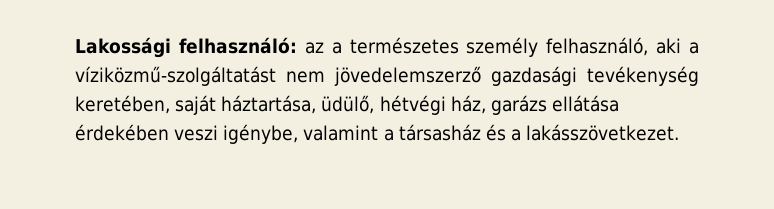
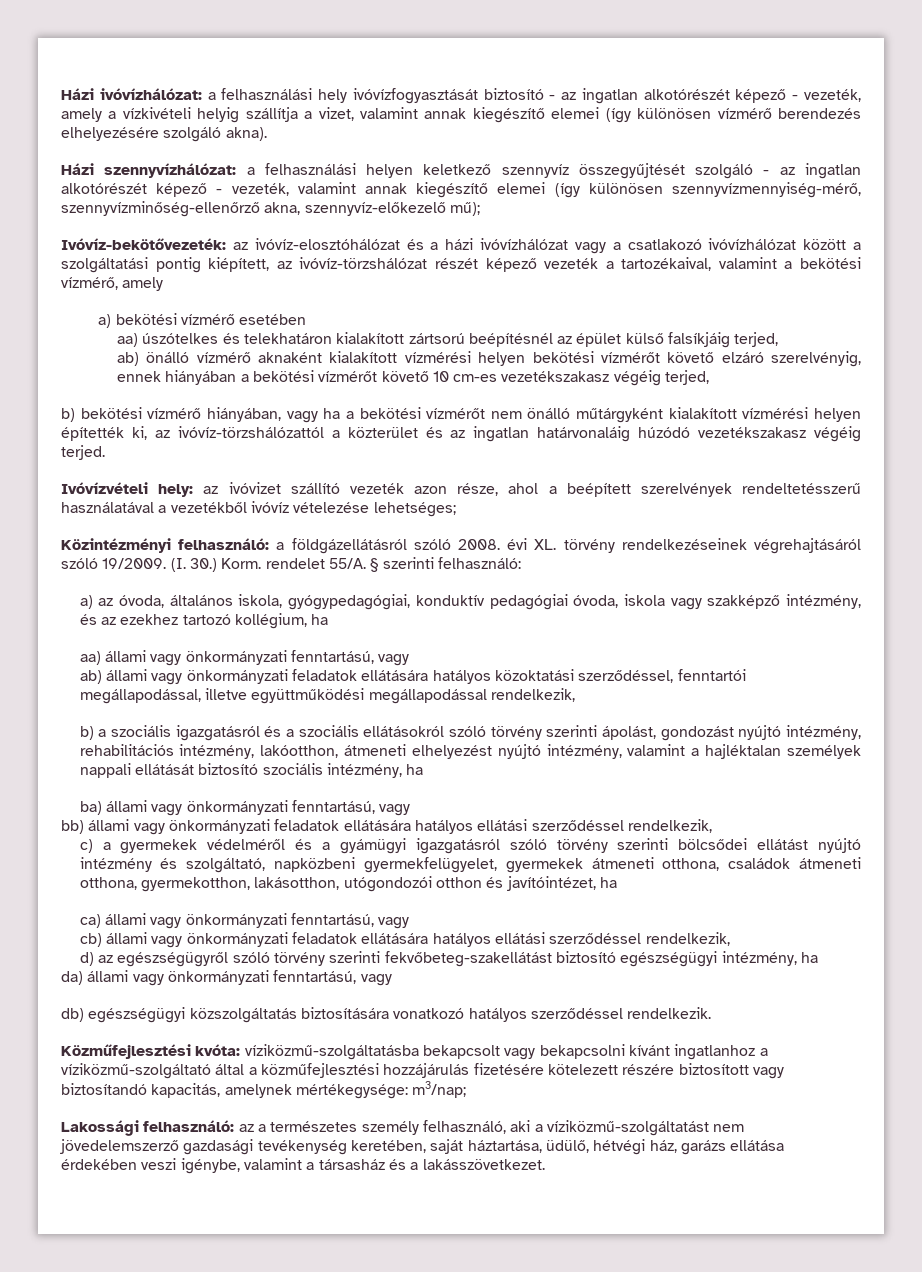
(75, 47) none -> [61,88,861,104] [61,107,862,123] [61,127,267,142] [61,163,861,179] [61,182,862,198] [61,201,480,217] [61,238,862,254] [61,257,862,273] [61,277,164,291] [98,313,307,328] [116,332,779,348] [116,351,862,367] [116,370,710,386] [61,407,861,423] [61,426,861,442] [61,445,105,460] [61,482,861,497] [61,501,456,517] [61,538,861,554] [61,557,521,572] [79,594,862,610] [79,613,329,629] [79,650,410,666] [79,669,746,685] [79,688,575,704] [79,725,861,741] [79,744,861,759] [79,763,424,778] [79,800,411,816] [61,819,712,835] [79,838,862,854] [79,857,862,873] [79,876,617,892] [79,913,410,929] [79,932,730,948] [79,951,818,967] [61,970,392,986] [61,1007,712,1023] [61,1044,768,1060] [61,1063,784,1079] [61,1081,467,1099] Házi ivóvízhálózat: a felhasználási hely ivóvízfogyasztását biztosító - az ingatlan alkotórészét képező - vezeték, amely a vízkivételi helyig szállítja a vizet, valamint annak kiegészítő elemei (így különösen vízmérő berendezés elhelyezésére szolgáló akna). // Házi szennyvízhálózat: a felhasználási helyen keletkező szennyvíz összegyűjtését szolgáló - az ingatlan alkotórészét képező - vezeték, valamint annak kiegészítő elemei (így különösen szennyvízmennyiség-mérő, szennyvízminőség-ellenőrző akna, szennyvíz-előkezelő mű); // Ivóvíz-bekötővezeték: az ivóvíz-elosztóhálózat és a házi ivóvízhálózat vagy a csatlakozó ivóvízhálózat között a szolgáltatási pontig kiépített, az ivóvíz-törzshálózat részét képező vezeték a tartozékaival, valamint a bekötési vízmérő, amely // a) bekötési vízmérő esetében // aa) úszótelkes és telekhatáron kialakított zártsorú beépítésnél az épület külső falsíkjáig terjed, // ab) önálló vízmérő aknaként kialakított vízmérési helyen bekötési vízmérőt követő elzáró szerelvényig, ennek hiányában a bekötési vízmérőt követő 10 cm-es vezetékszakasz végéig terjed, // b) bekötési vízmérő hiányában, vagy ha a bekötési vízmérőt nem önálló műtárgyként kialakított vízmérési helyen építették ki, az ivóvíz-törzshálózattól a közterület és az ingatlan határvonaláig húzódó vezetékszakasz végéig terjed. // Ivóvízvételi hely: az ivóvizet szállító vezeték azon része, ahol a beépített szerelvények rendeltetésszerű használatával a vezetékből ivóvíz vételezése lehetséges; // Közintézményi felhasználó: a földgázellátásról szóló 2008. évi XL. törvény rendelkezéseinek végrehajtásáról szóló 19/2009. (I. 30.) Korm. rendelet 55/A. § szerinti felhasználó: // a) az óvoda, általános iskola, gyógypedagógiai, konduktív pedagógiai óvoda, iskola vagy szakképző intézmény, és az ezekhez tartozó kollégium, ha // aa) állami vagy önkormányzati fenntartású, vagy // ab) állami vagy önkormányzati feladatok ellátására hatályos közoktatási szerződéssel, fenntartói megállapodással, illetve együttműködési megállapodással rendelkezik, // b) a szociális igazgatásról és a szociális ellátásokról szóló törvény szerinti ápolást, gondozást nyújtó intézmény, rehabilitációs intézmény, lakóotthon, átmeneti elhelyezést nyújtó intézmény, valamint a hajléktalan személyek nappali ellátását biztosító szociális intézmény, ha // ba) állami vagy önkormányzati fenntartású, vagy // bb) állami vagy önkormányzati feladatok ellátására hatályos ellátási szerződéssel rendelkezik, // c) a gyermekek védelméről és a gyámügyi igazgatásról szóló törvény szerinti bölcsődei ellátást nyújtó intézmény és szolgáltató, napközbeni gyermekfelügyelet, gyermekek átmeneti otthona, családok átmeneti otthona, gyermekotthon, lakásotthon, utógondozói otthon és javítóintézet, ha // ca) állami vagy önkormányzati fenntartású, vagy // cb) állami vagy önkormányzati feladatok ellátására hatályos ellátási szerződéssel rendelkezik, // d) az egészségügyről szóló törvény szerinti fekvőbeteg-szakellátást biztosító egészségügyi intézmény, ha // da) állami vagy önkormányzati fenntartású, vagy // db) egészségügyi közszolgáltatás biztosítására vonatkozó hatályos szerződéssel rendelkezik. // Közműfejlesztési kvóta: víziközmű-szolgáltatásba bekapcsolt vagy bekapcsolni kívánt ingatlanhoz a víziközmű-szolgáltató által a közműfejlesztési hozzájárulás fizetésére kötelezett részére biztosított vagy biztosítandó kapacitás, amelynek mértékegysége: m3/nap; //

